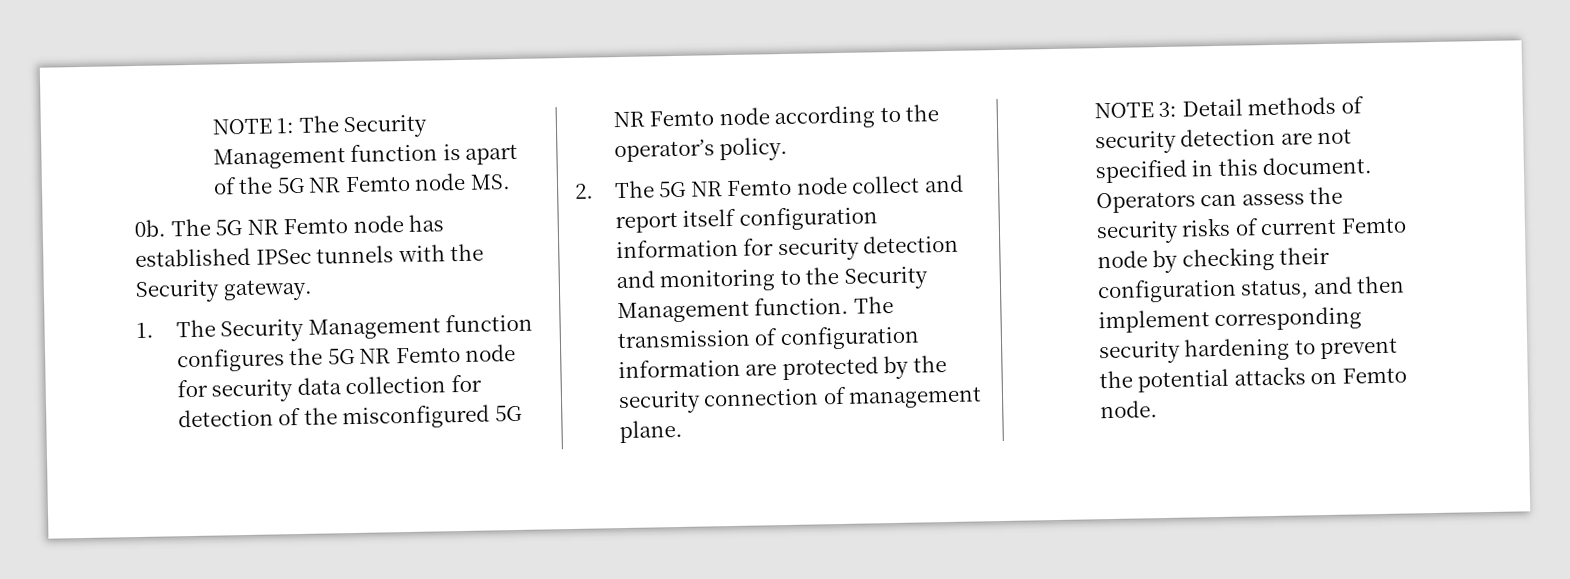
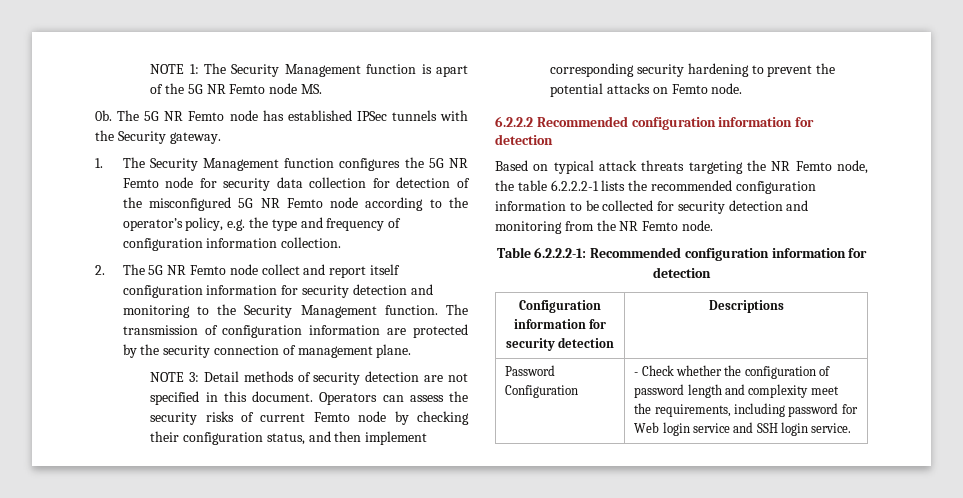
[719,136,789,162] policy. -> [185,217,402,231] [122,237,342,251] policy, e.g. the type and frequency of configuration information collection.
(1158, 409) none -> [495,116,815,130] [495,134,553,145] [495,160,868,174] [495,180,816,194] [495,200,809,214] [495,220,713,234] [496,247,868,261] [653,267,711,278] [519,300,601,313] [513,319,607,329] [505,337,615,351] [708,300,784,313] [505,365,556,376] [505,385,579,398] [634,365,830,379] [634,384,839,398] [634,403,858,417] [634,422,852,436] // 6.2.2.2 Recommended configuration information for detection // Based on typical attack threats targeting the NR Femto node, the table 6.2.2.2-1 lists the recommended configuration information to be collected for security detection and monitoring from the NR Femto node. // Table 6.2.2.2-1: Recommended configuration information for detection // Configuration information for security detection | Descriptions // Password Configuration | - Check whether the configuration of password length and complexity meet the requirements, including password for Web login service and SSH login service.

